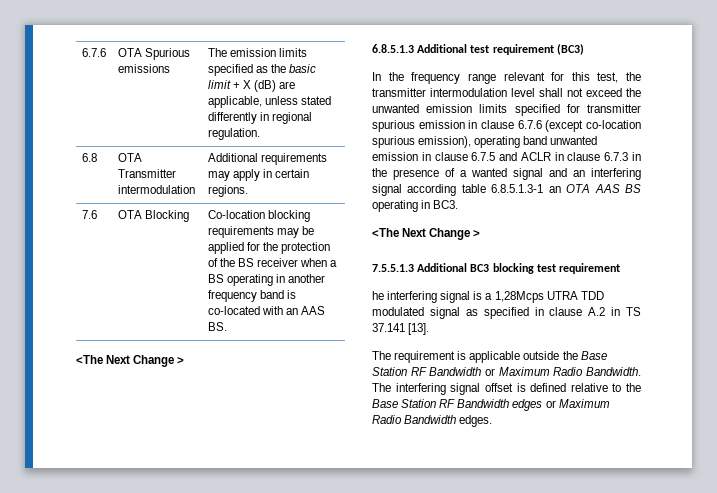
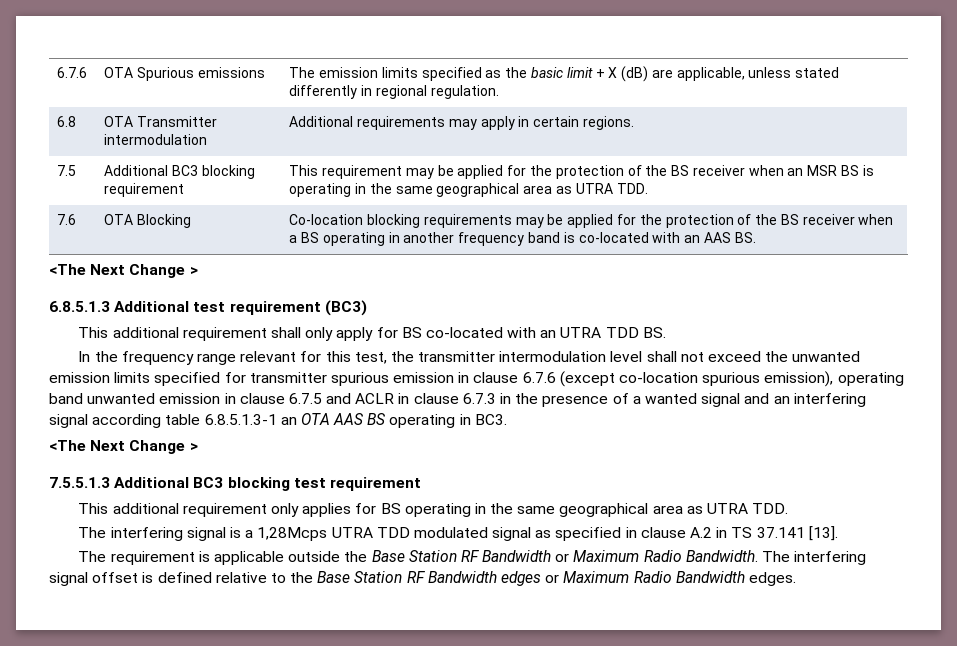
(248, 191) none -> [57,165,77,176] [104,165,255,179] [104,183,185,197] [289,165,874,179] [289,183,648,197] // 7.5 | Additional BC3 blocking requirement | This requirement may be applied for the protection of the BS receiver when an MSR BS is operating in the same geographical area as UTRA TDD.
(584, 49) none -> [78,327,666,341] // This additional requirement shall only apply for BS co-located with an UTRA TDD BS.
[372,291,384,300] he -> [78,503,789,517] [78,527,107,538] This additional requirement only applies for BS operating in the same geographical area as UTRA TDD. // The

